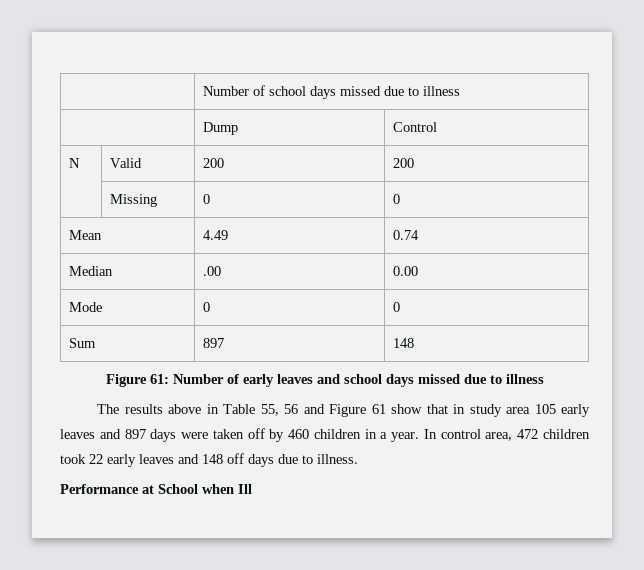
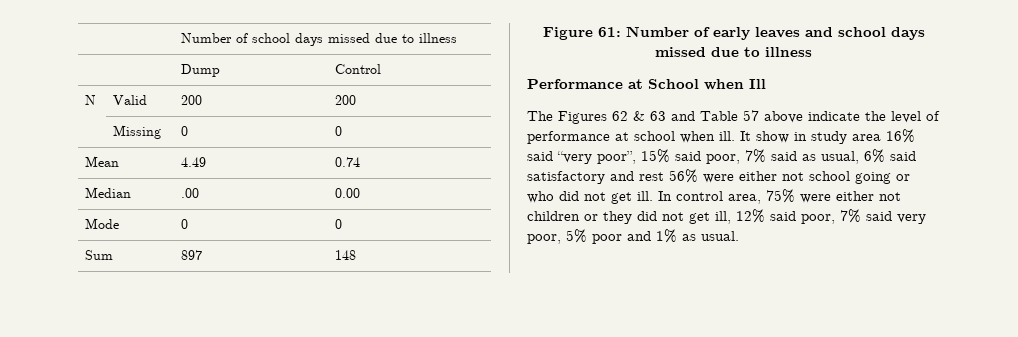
[97,404,590,417] [60,428,590,442] [60,453,358,467] // The results above in Table 55, 56 and Figure 61 show that in study area 105 early leaves and 897 days were taken off by 460 children in a year. In control area, 472 children took 22 early leaves and 148 off days due to illness. -> (812, 52) none
(252, 489) none -> [527,110,940,124] [527,129,915,144] [527,149,916,164] [527,169,910,184] [527,189,901,204] [527,209,926,224] [527,229,739,244] // The Figures 62 & 63 and Table 57 above indicate the level of performance at school when ill. It show in study area 16% said “very poor”, 15% said poor, 7% said as usual, 6% said satisfactory and rest 56% were either not school going or who did not get ill. In control area, 75% were either not children or they did not get ill, 12% said poor, 7% said very poor, 5% poor and 1% as usual.

